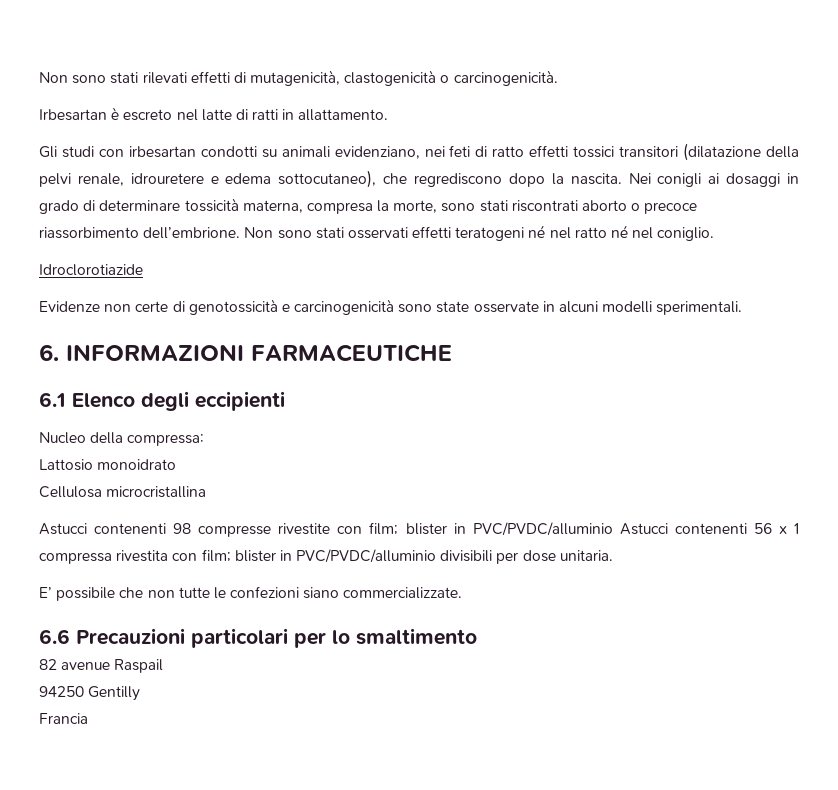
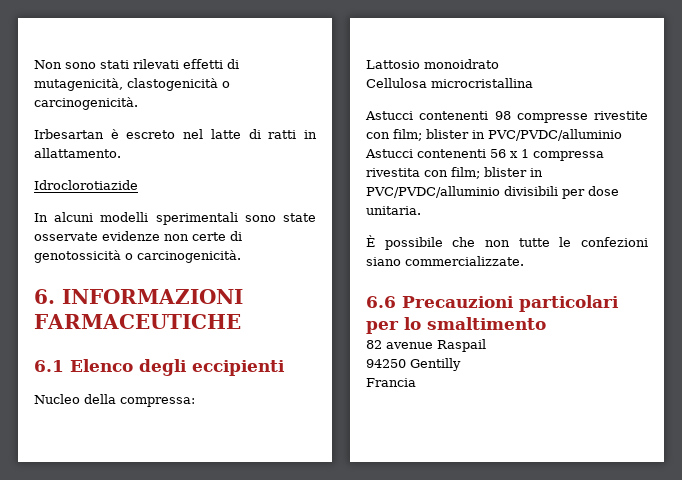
[39,143,799,161] [39,170,800,188] [39,198,698,214] [39,225,715,241] [39,264,143,276] [39,299,743,315] Gli studi con irbesartan condotti su animali evidenziano, nei feti di ratto effetti tossici transitori (dilatazione della pelvi renale, idrouretere e edema sottocutaneo), che regrediscono dopo la nascita. Nei conigli ai dosaggi in grado di determinare tossicità materna, compresa la morte, sono stati riscontrati aborto o precoce riassorbimento dell’embrione. Non sono stati osservati effetti teratogeni né nel ratto né nel coniglio. // Idroclorotiazide // Evidenze non certe di genotossicità e carcinogenicità sono state osservate in alcuni modelli sperimentali. -> [34,180,138,190] [34,212,316,225] [34,231,242,241] [34,250,241,263] Idroclorotiazide // In alcuni modelli sperimentali sono state osservate evidenze non certe di genotossicità o carcinogenicità.
[39,587,52,598] E’ -> [366,235,375,247] È

